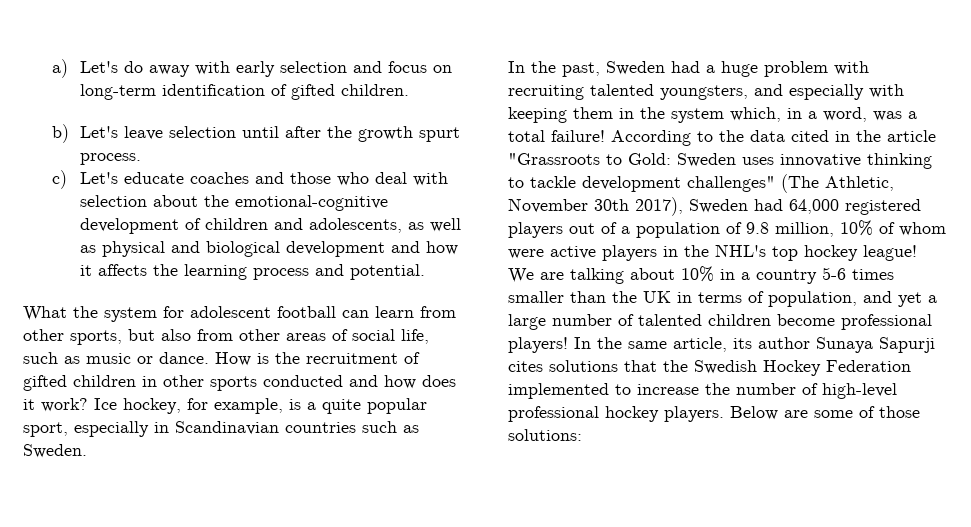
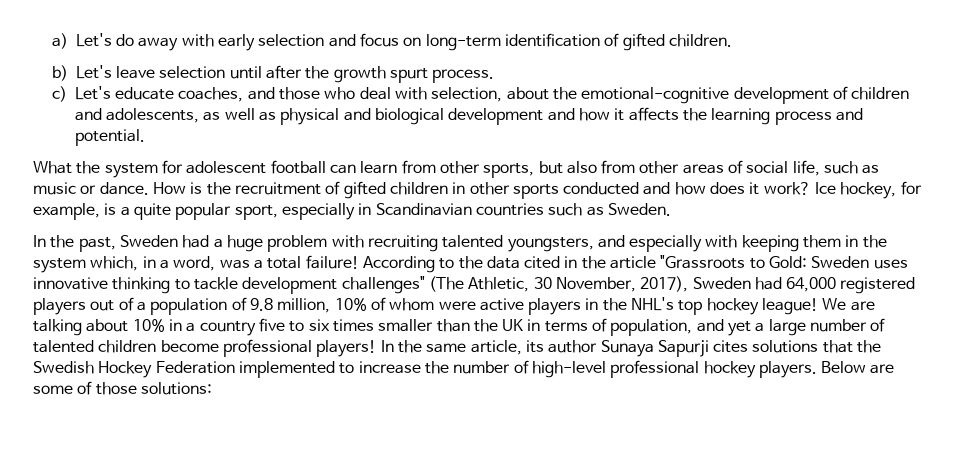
[190,172,250,184] coaches -> [178,87,244,102] coaches,
[80,195,148,207] selection -> [431,87,503,102] selection,
[508,198,629,213] November 30th -> [533,277,636,292] 30 November,
[822,267,846,280] 5-6 -> [258,318,330,332] five to six

